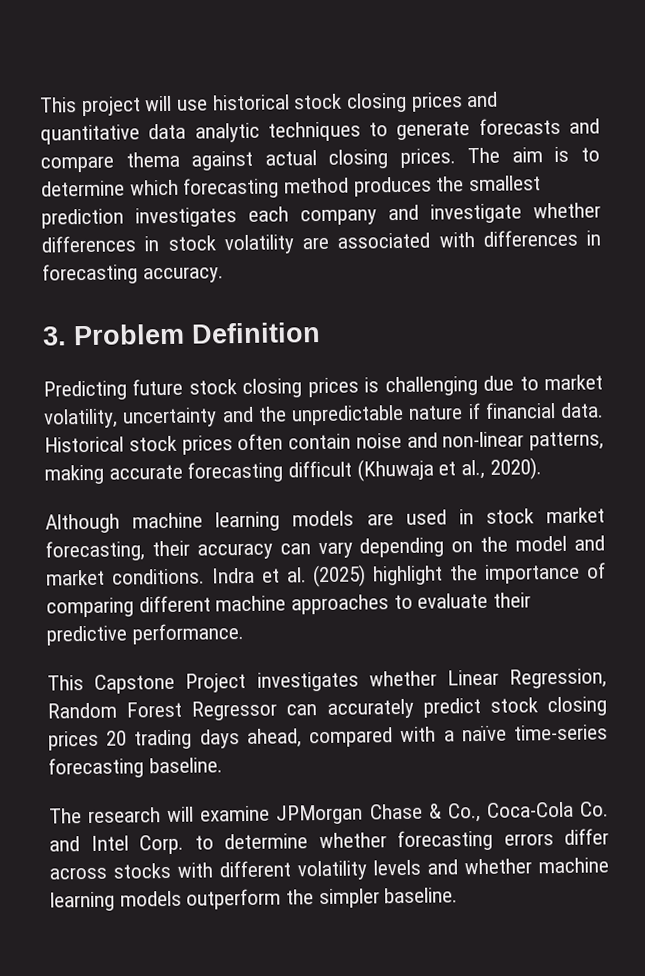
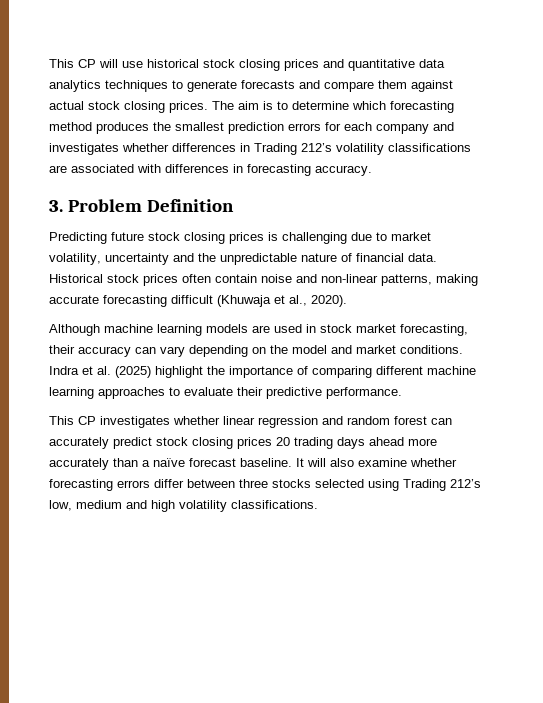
[40,96,141,117] This project -> [49,59,96,68] This CP
[194,122,260,143] analytic -> [49,80,101,92] analytics
[125,151,180,168] thema -> [378,80,407,89] them
(317, 158) none -> [88,101,120,110] stock
[135,207,237,228] investigates -> [288,122,341,131] errors for
[430,203,522,224] investigate -> [49,143,119,155] investigates
[167,234,295,255] stock volatility -> [254,143,471,155] Trading 212’s volatility classifications
[467,402,481,420] if -> [341,253,352,262] of
(287, 603) none -> [49,387,94,399] learning
[94,668,607,694] [47,700,278,721] Capstone Project investigates whether Linear Regression, Random Forest Regressor -> [78,416,427,428] CP investigates whether linear regression and random forest
[246,724,608,748] [48,757,223,779] [49,801,609,825] [49,828,609,855] [49,857,609,881] [50,887,459,912] ahead, compared with a naïve time-series forecasting baseline. // The research will examine JPMorgan Chase & Co., Coca-Cola Co. and Intel Corp. to determine whether forecasting errors differ across stocks with different volatility levels and whether machine learning models outperform the simpler baseline. -> [369,437,437,446] [49,458,457,470] [49,479,481,491] [49,500,318,512] ahead more accurately than a naïve forecast baseline. It will also examine whether forecasting errors differ between three stocks selected using Trading 212’s low, medium and high volatility classifications.

